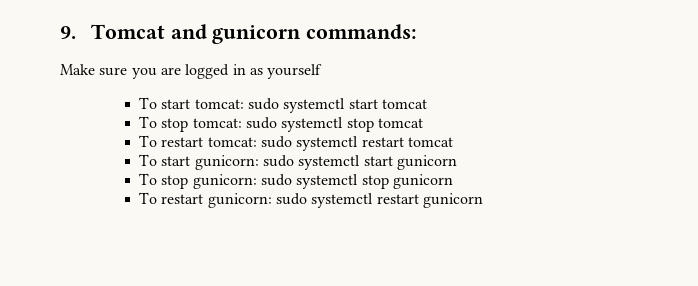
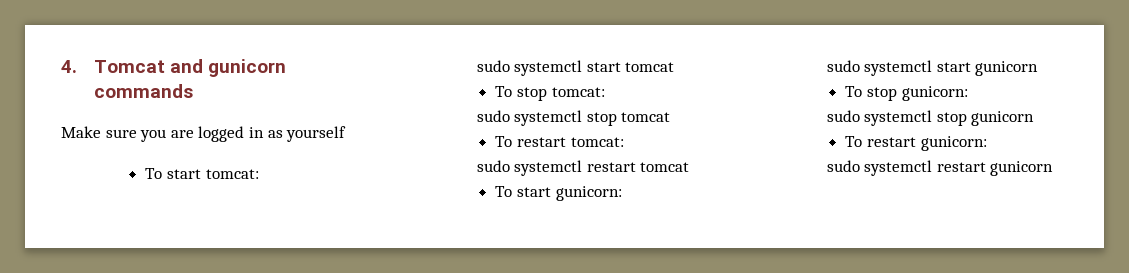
[60,26,76,39] 9. -> [61,60,77,73] 4.
[306,24,418,39] commands: -> [93,84,193,98] commands
(244, 104) none -> (259, 174) //
(242, 123) none -> (605, 92) //
(257, 142) none -> (624, 142) //
(259, 162) none -> (622, 193) //
(257, 181) none -> (968, 93) //
(272, 200) none -> (987, 143) //

